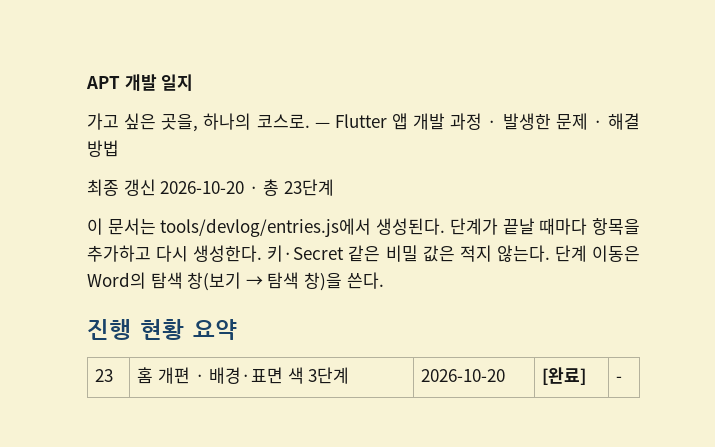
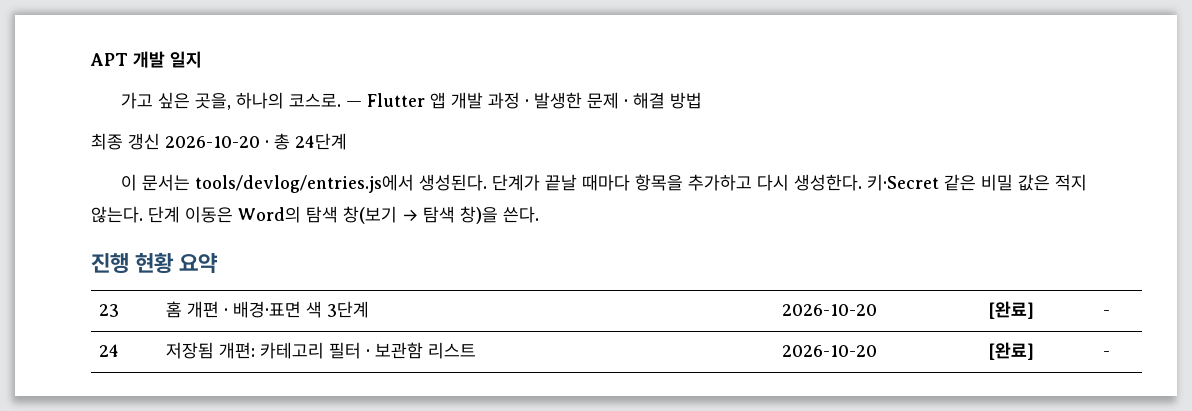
[283,179,334,196] 23단계 -> [295,133,347,150] 24단계
(623, 379) none -> [98,344,119,357] [165,342,476,359] [781,345,877,357] [987,342,1034,360] [1102,351,1110,357] // 24 | 저장됨 개편: 카테고리 필터 · 보관함 리스트 | 2026-10-20 | [완료] | -

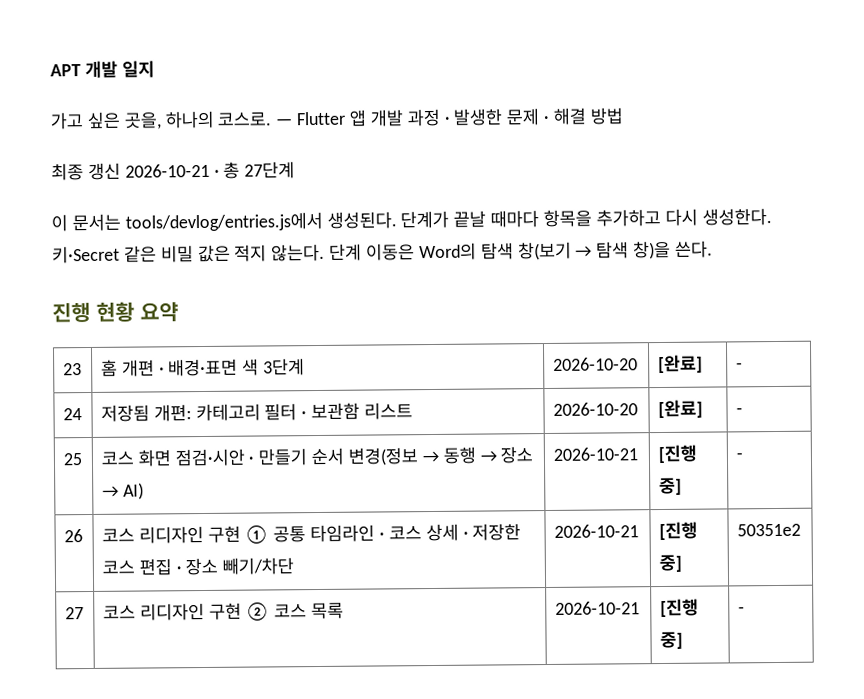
[165,136,260,148] 2026-10-20 -> [124,163,210,178] 2026-10-21
[295,133,347,150] 24단계 -> [244,161,296,179] 27단계
(1110, 354) none -> [62,453,82,466] [100,446,534,467] [101,482,144,500] [552,447,638,461] [657,444,697,464] [658,477,682,496] [735,452,743,460] [63,529,83,543] [101,523,522,544] [101,557,295,576] [553,524,639,538] [658,521,698,541] [658,554,682,573] [736,523,801,537] [64,607,84,620] [102,601,345,621] [554,601,640,615] [659,598,699,618] [659,631,683,650] [737,606,745,614] // 25 | 코스 화면 점검·시안 · 만들기 순서 변경(정보 → 동행 → 장소 → AI) | 2026-10-21 | [진행 중] | - // 26 | 코스 리디자인 구현 ① 공통 타임라인 · 코스 상세 · 저장한 코스 편집 · 장소 빼기/차단 | 2026-10-21 | [진행 중] | 50351e2 // 27 | 코스 리디자인 구현 ② 코스 목록 | 2026-10-21 | [진행 중] | -

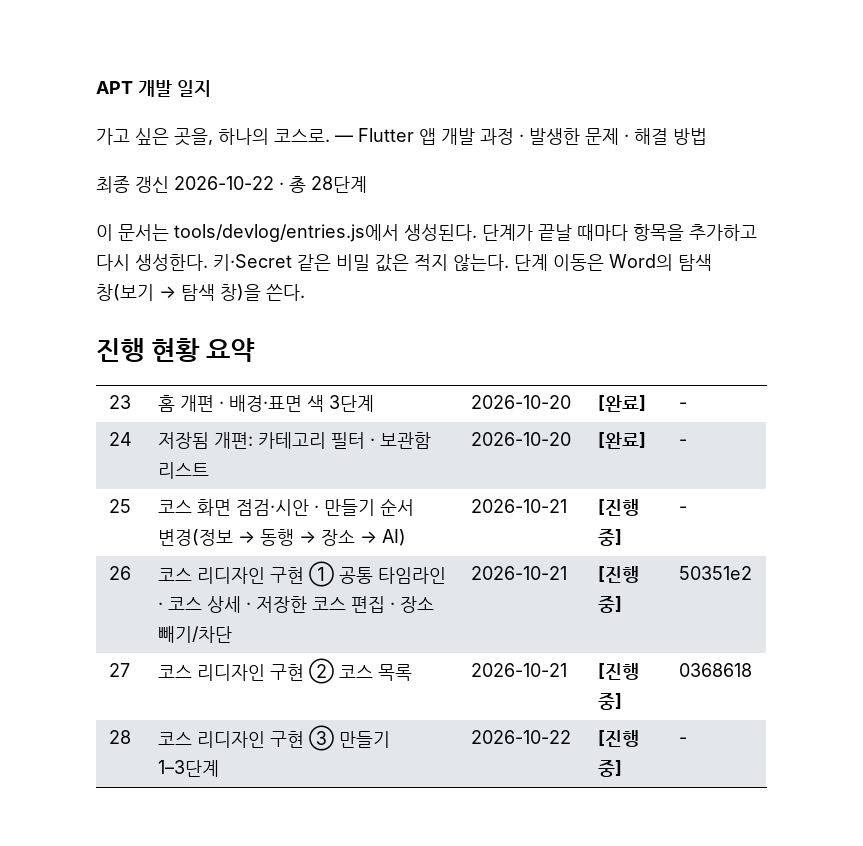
[124,163,210,178] 2026-10-21 -> [174,176,274,190] 2026-10-22
[244,161,296,179] 27단계 -> [311,176,367,193] 28단계
(683, 640) none -> [678,663,752,677] [108,730,131,744] [157,725,390,751] [157,760,219,777] [470,730,571,744] [597,730,639,747] [597,760,622,777] | 0368618 // 28 | 코스 리디자인 구현 ③ 만들기 1–3단계 | 2026-10-22 | [진행 중]

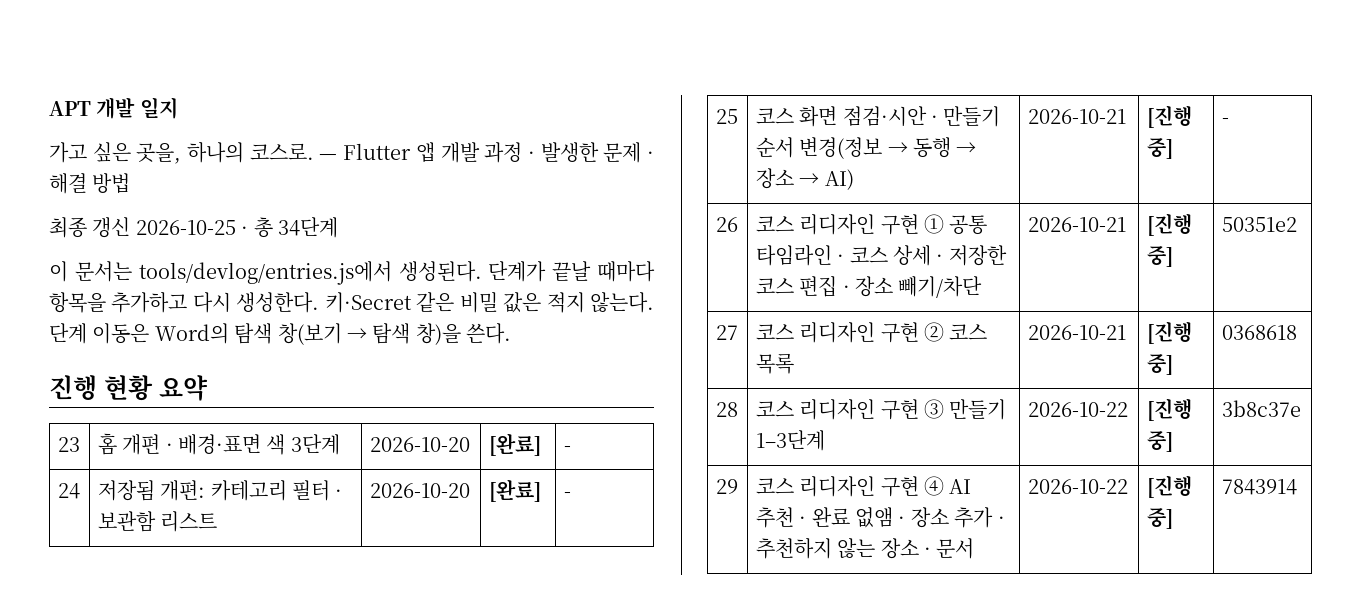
[174,176,274,190] 2026-10-22 -> [135,220,236,235] 2026-10-25
[311,176,367,193] 28단계 -> [278,217,338,238] 34단계
[678,737,687,744] - -> [1221,400,1301,417] [715,479,738,494] [755,476,972,497] [755,507,1005,528] [755,538,975,559] [1027,479,1128,494] [1146,475,1192,498] [1146,508,1173,529] [1221,479,1297,495] 3b8c37e // 29 | 코스 리디자인 구현 ④ AI 추천 · 완료 없앰 · 장소 추가 · 추천하지 않는 장소 · 문서 | 2026-10-22 | [진행 중] | 7843914

